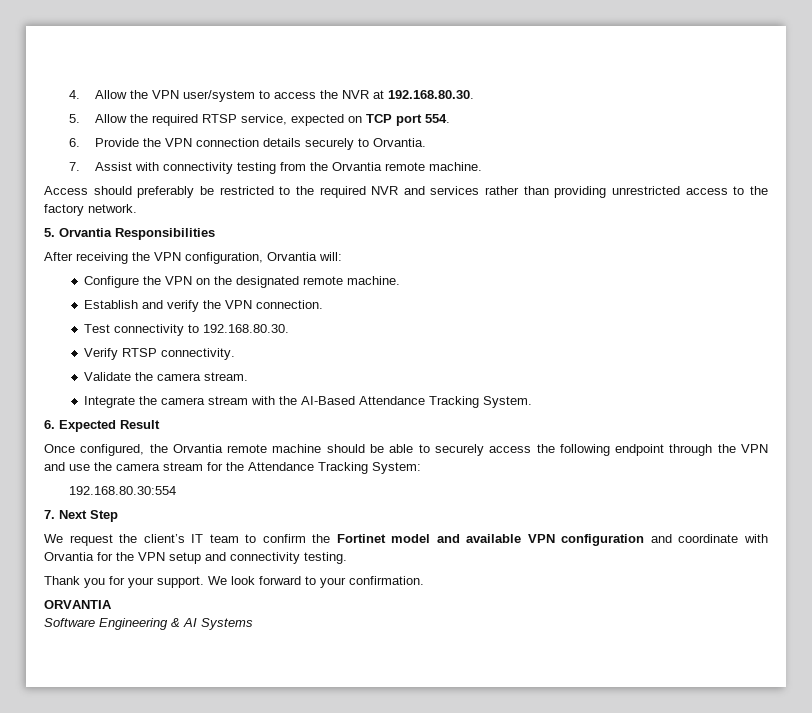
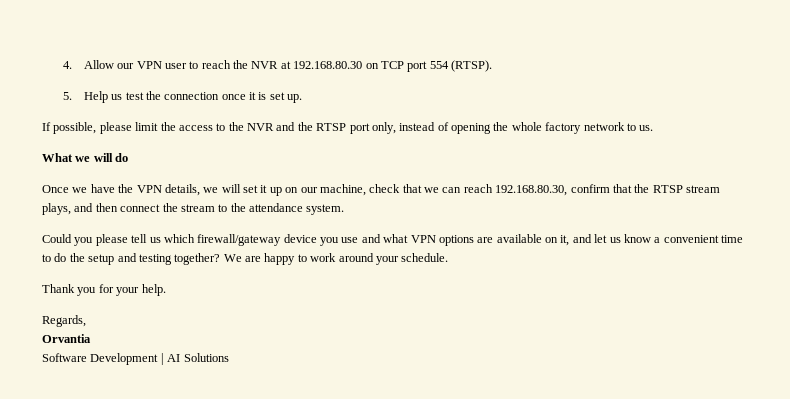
[129,90,474,102] [69,114,450,126] [69,138,426,150] [69,162,482,174] [44,186,768,198] [44,204,137,216] [44,228,215,240] [44,252,342,264] [83,276,400,288] [83,300,323,312] [83,324,289,336] [83,348,235,360] [83,372,248,381] [83,396,532,408] [44,420,160,432] [44,444,768,456] [44,462,421,474] [69,486,177,495] [44,510,118,522] [44,534,768,546] [44,552,347,564] [44,576,424,588] [44,600,112,609] [44,618,253,630] the VPN user/system to access the NVR at 192.168.80.30. // 5. Allow the required RTSP service, expected on TCP port 554. // 6. Provide the VPN connection details securely to Orvantia. // 7. Assist with connectivity testing from the Orvantia remote machine. // Access should preferably be restricted to the required NVR and services rather than providing unrestricted access to the factory network. // 5. Orvantia Responsibilities // After receiving the VPN configuration, Orvantia will: // Configure the VPN on the designated remote machine. // Establish and verify the VPN connection. // Test connectivity to 192.168.80.30. // Verify RTSP connectivity. // Validate the camera stream. // Integrate the camera stream with the AI-Based Attendance Tracking System. // 6. Expected Result // Once configured, the Orvantia remote machine should be able to securely access the following endpoint through the VPN and use the camera stream for the Attendance Tracking System: // 192.168.80.30:554 // 7. Next Step // We request the client’s IT team to confirm the Fortinet model and available VPN configuration and coordinate with Orvantia for the VPN setup and connectivity testing. // Thank you for your support. We look forward to your confirmation. // ORVANTIA // Software Engineering & AI Systems -> [117,60,493,72] [62,91,303,103] [42,122,654,134] [42,153,129,162] [42,184,720,196] [42,203,345,215] [42,234,743,246] [42,253,449,265] [42,284,166,296] [42,315,86,327] [42,334,91,343] [42,353,229,365] our VPN user to reach the NVR at 192.168.80.30 on TCP port 554 (RTSP). // 5. Help us test the connection once it is set up. // If possible, please limit the access to the NVR and the RTSP port only, instead of opening the whole factory network to us. // What we will do // Once we have the VPN details, we will set it up on our machine, check that we can reach 192.168.80.30, confirm that the RTSP stream plays, and then connect the stream to the attendance system. // Could you please tell us which firewall/gateway device you use and what VPN options are available on it, and let us know a convenient time to do the setup and testing together? We are happy to work around your schedule. // Thank you for your help. // Regards, // Orvantia // Software Development | AI Solutions

